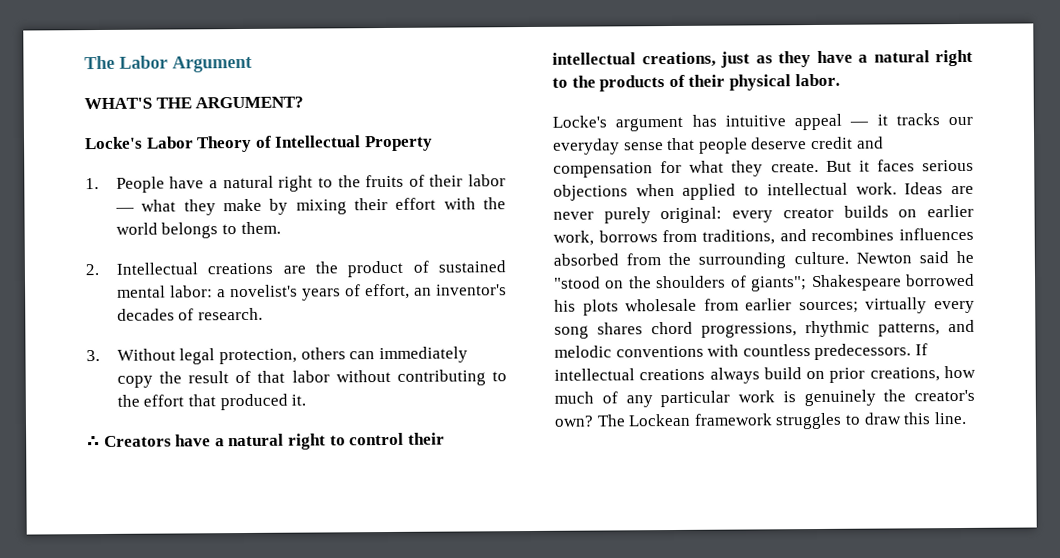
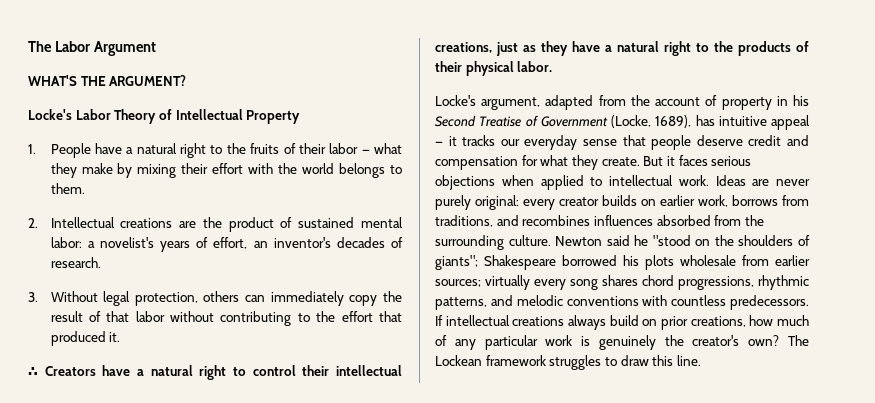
[615,116,684,132] argument -> [481,95,809,110] [435,115,692,128] argument, adapted from the account of property in his Second Treatise of Government (Locke, 1689),

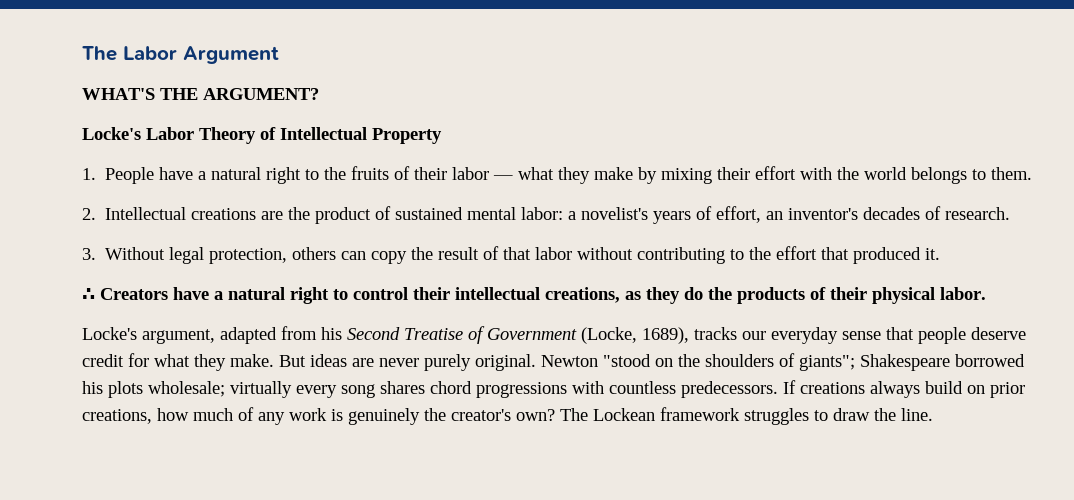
[270,291,344,306] immediately -> (367, 255) none
[496,42,518,56] just -> (620, 295) none
[572,41,709,56] have a natural right to -> [684,287,703,300] do
[630,95,788,110] the account of property in -> (317, 333) none
[695,115,810,130] [435,136,457,146] has intuitive appeal — it -> (689, 335) none
[787,135,809,146] [435,156,518,170] and compensation -> (124, 360) none
[601,155,752,166] [435,175,810,190] [435,195,809,210] [435,215,764,227] [435,235,649,250] create. But it faces serious objections when applied to intellectual work. Ideas are never purely original: every creator builds on earlier work, borrows from traditions, and recombines influences absorbed from the surrounding culture. Newton said he -> [230,354,598,371] make. But ideas are never purely original. Newton
[680,255,810,266] [435,279,481,287] wholesale from earlier sources; -> [148,381,225,397] wholesale;
[678,275,809,290] [435,295,639,310] progressions, rhythmic patterns, and melodic conventions -> [476,382,567,398] progressions
[445,315,510,326] intellectual -> (796, 387) none
[484,335,538,350] particular -> (285, 418) none
[652,355,674,366] this -> [874,408,896,421] the

